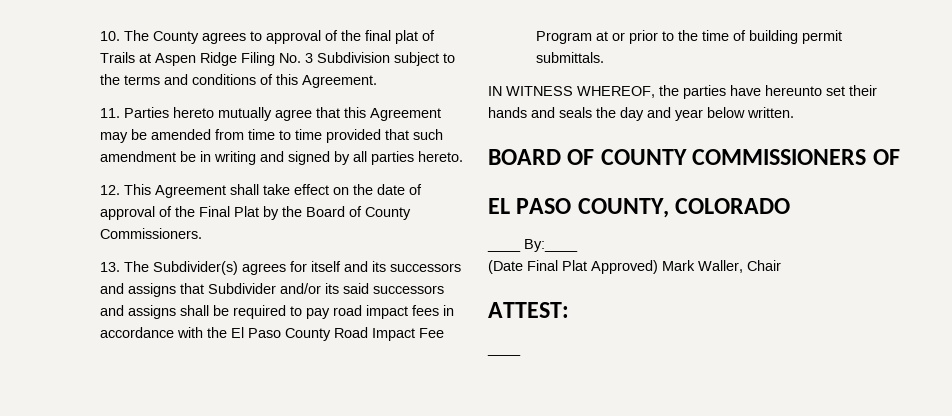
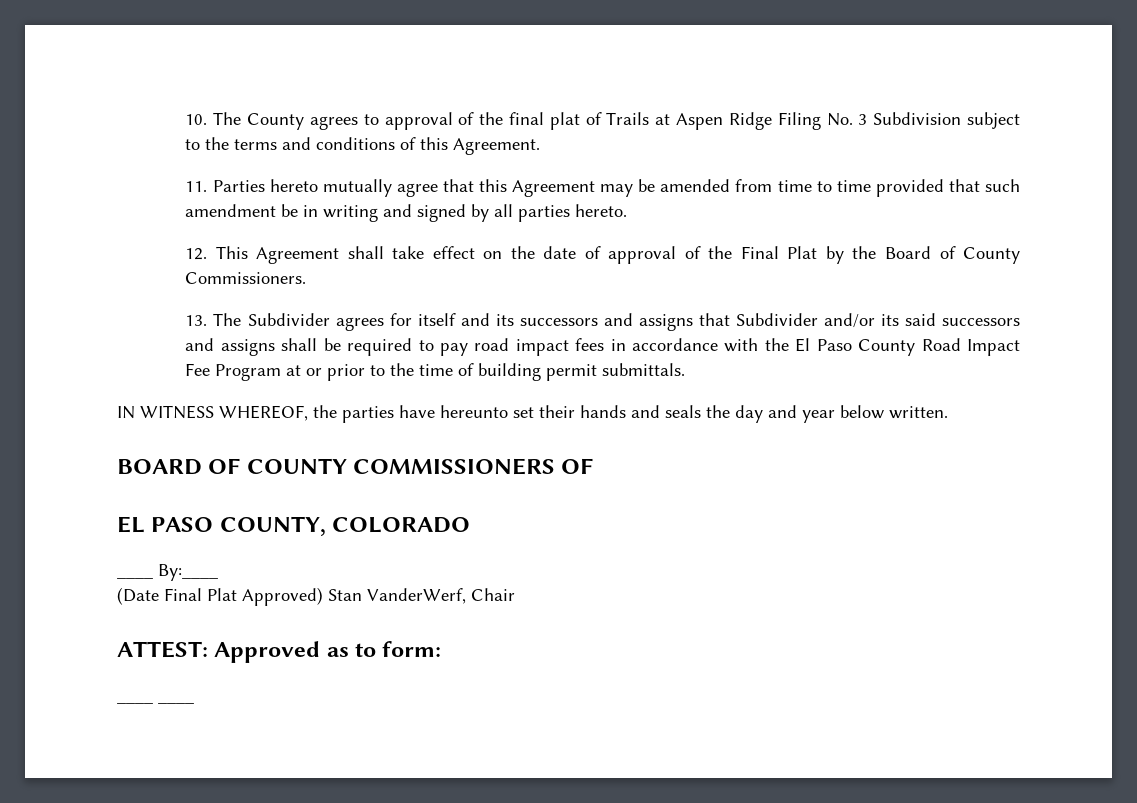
[152,261,238,275] Subdivider(s) -> [247,313,330,326] Subdivider
[662,260,743,273] Mark Waller, -> [328,588,466,604] Stan VanderWerf,
[487,353,521,356] // ____ -> [214,641,442,663] [117,701,194,704] Approved as to form: // ____ ____

